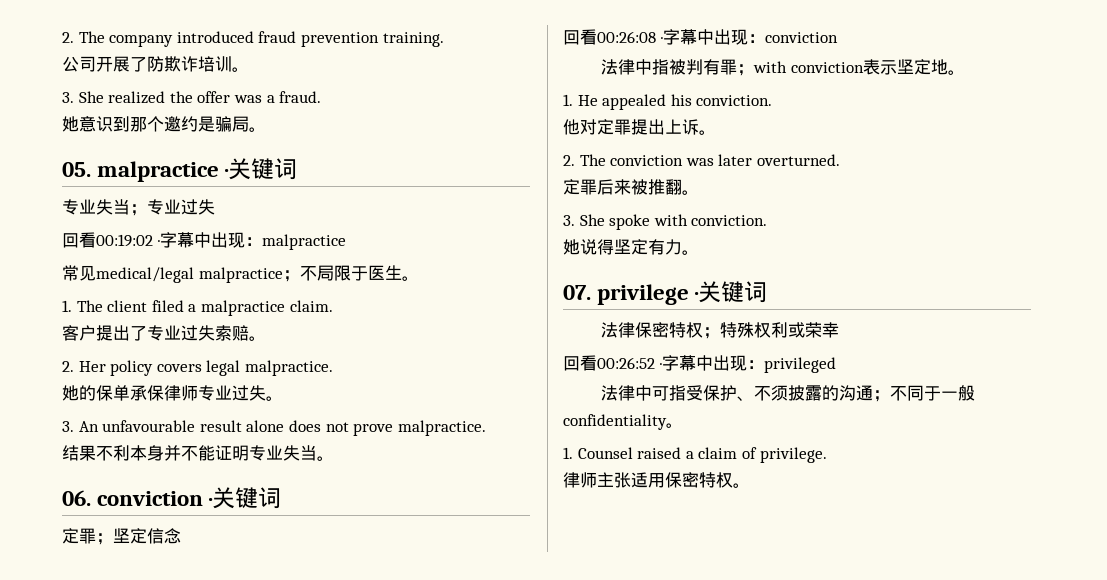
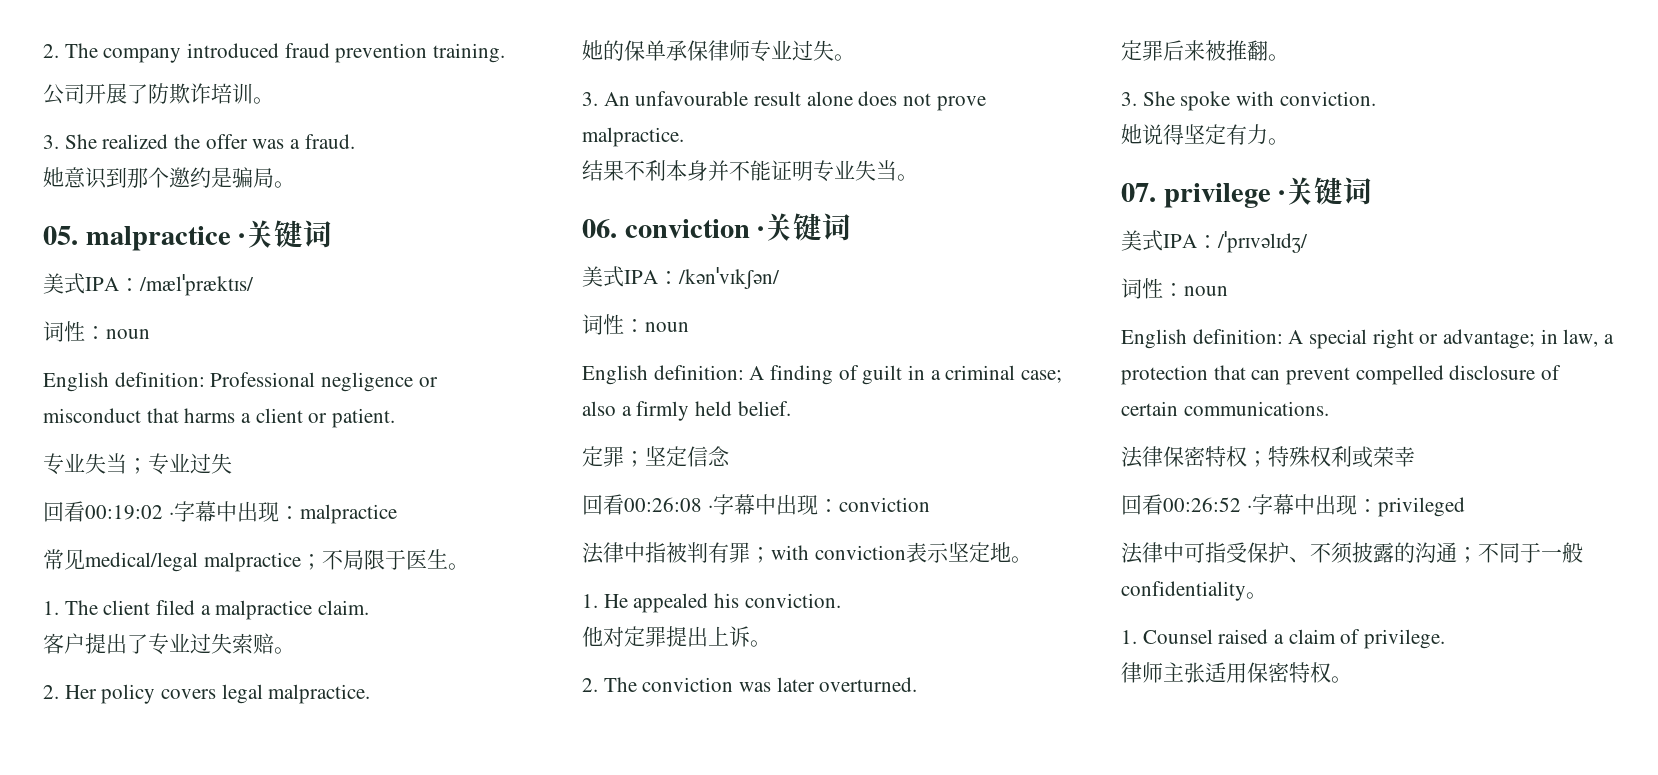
(298, 169) none -> [43,273,254,296] [43,321,150,342] [43,372,438,392] [43,408,396,428] // 美式IPA：/mælˈpræktɪs/ // 词性：noun // English definition: Professional negligence or misconduct that harms a client or patient.
(282, 498) none -> [582,266,780,289] [582,314,689,335] [582,365,1063,385] [582,401,791,421] // 美式IPA：/kənˈvɪkʃən/ // 词性：noun // English definition: A finding of guilt in a criminal case; also a firmly held belief.
(768, 292) none -> [1121,230,1308,253] [1121,278,1228,299] [1121,329,1615,349] [1121,365,1562,385] [1121,401,1329,416] // 美式IPA：/ˈprɪvəlɪdʒ/ // 词性：noun // English definition: A special right or advantage; in law, a protection that can prevent compelled disclosure of certain communications.

